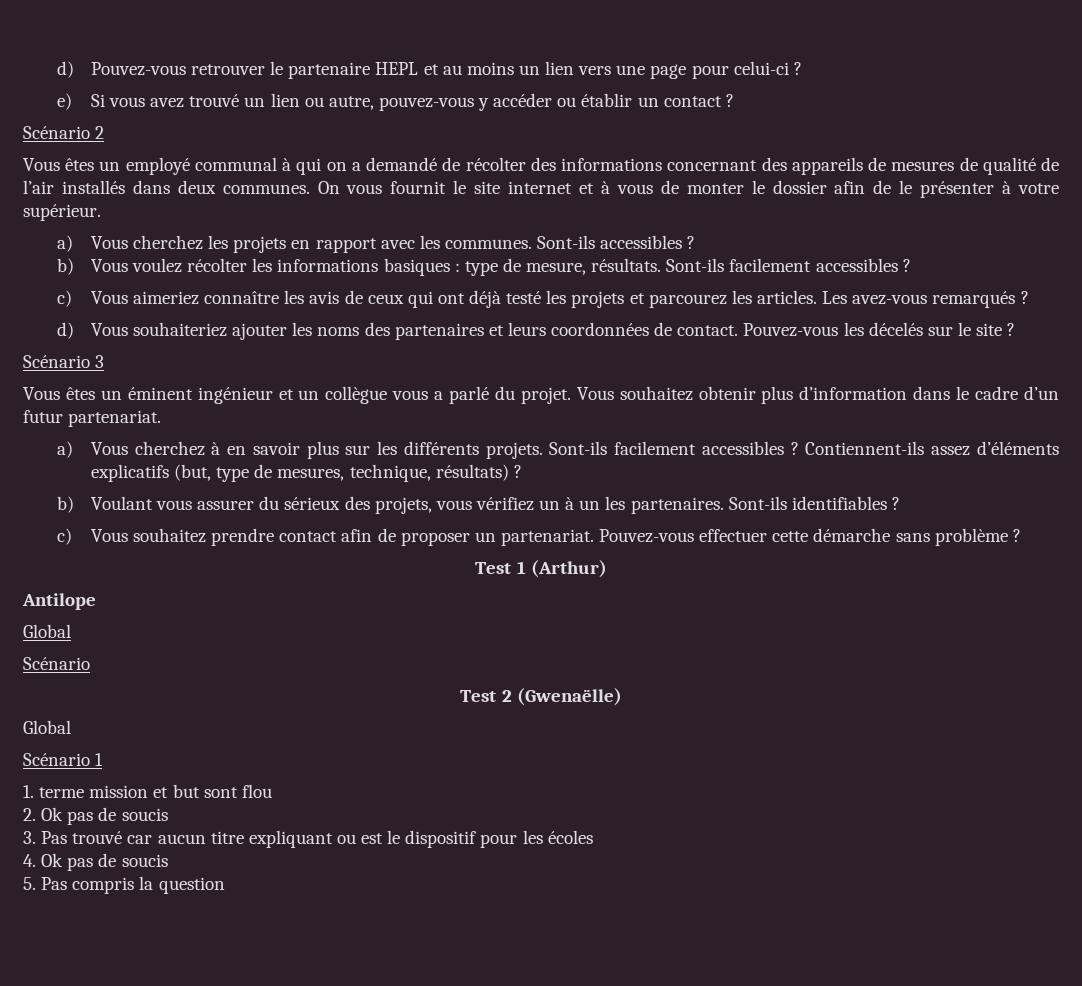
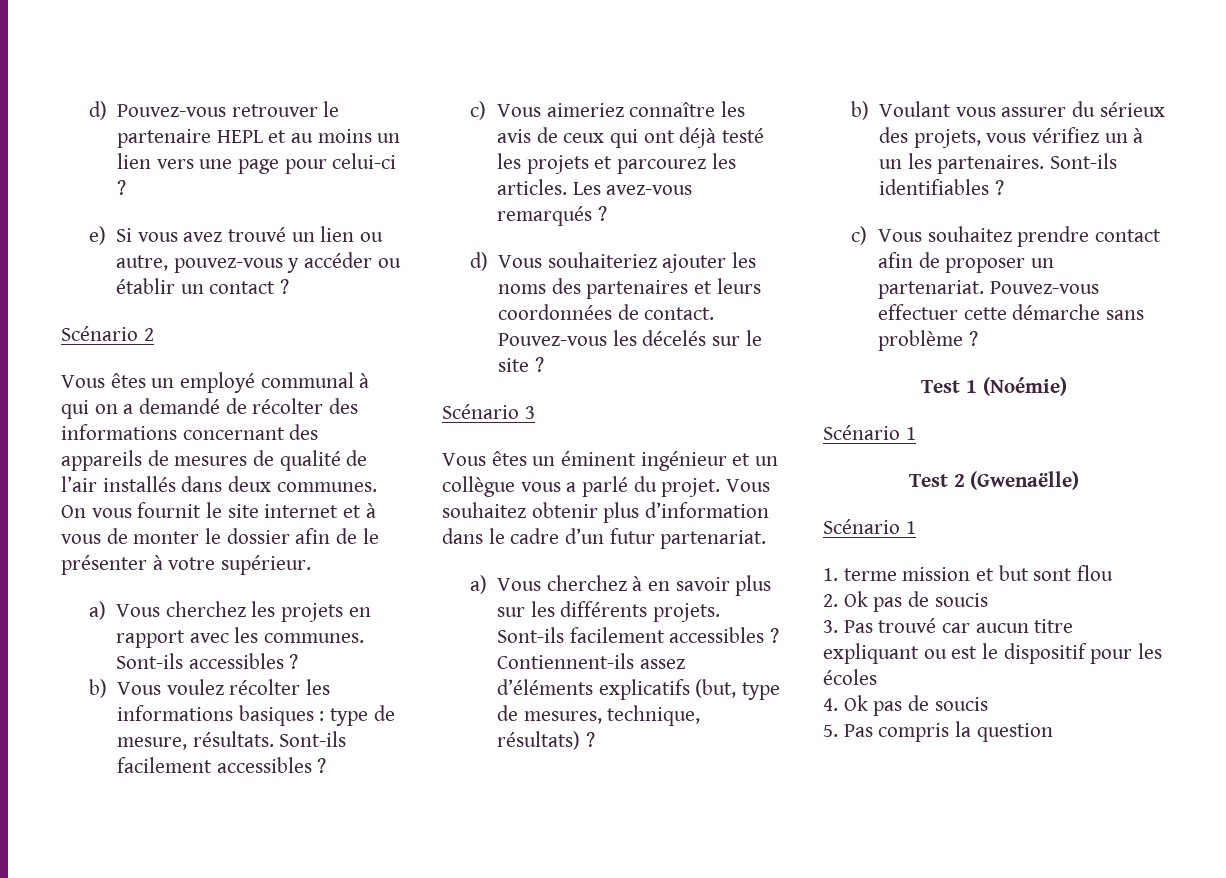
[530,560,607,578] [22,593,96,610] [23,624,71,638] [23,657,90,670] (Arthur) // Antilope // Global // Scénario -> [982,377,1067,396] [823,425,916,440] (Noémie) // Scénario 1
[23,720,71,734] // Global -> (1080, 480) none

